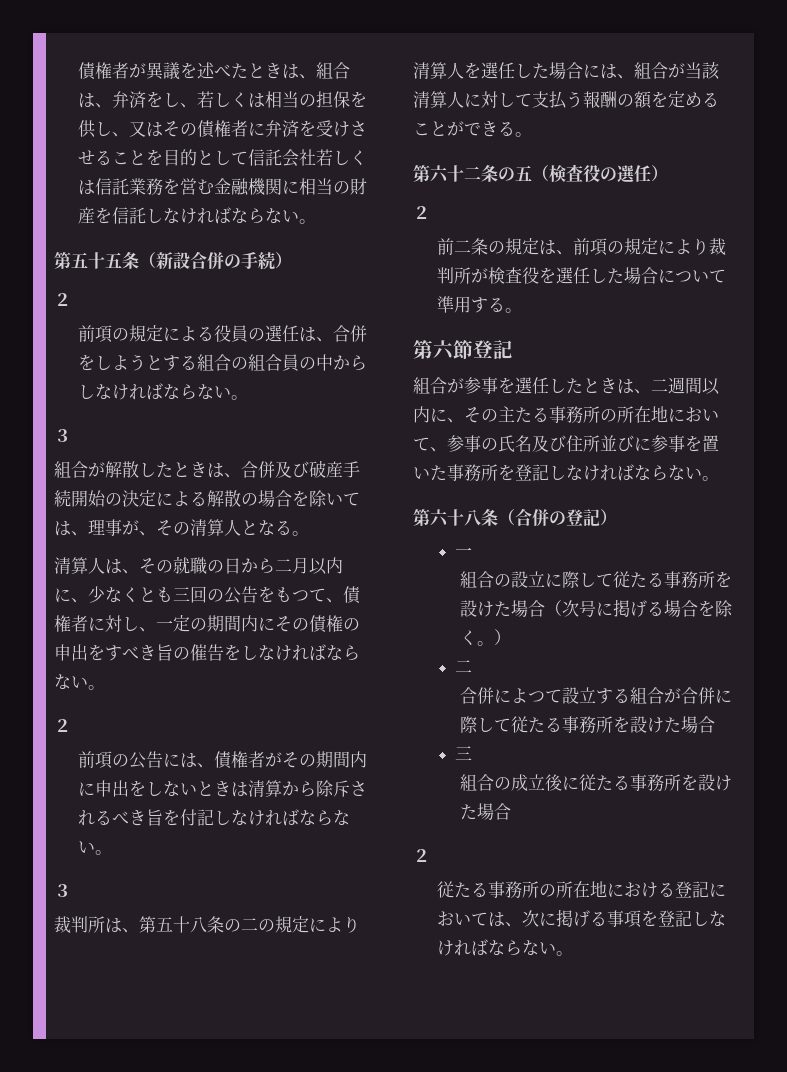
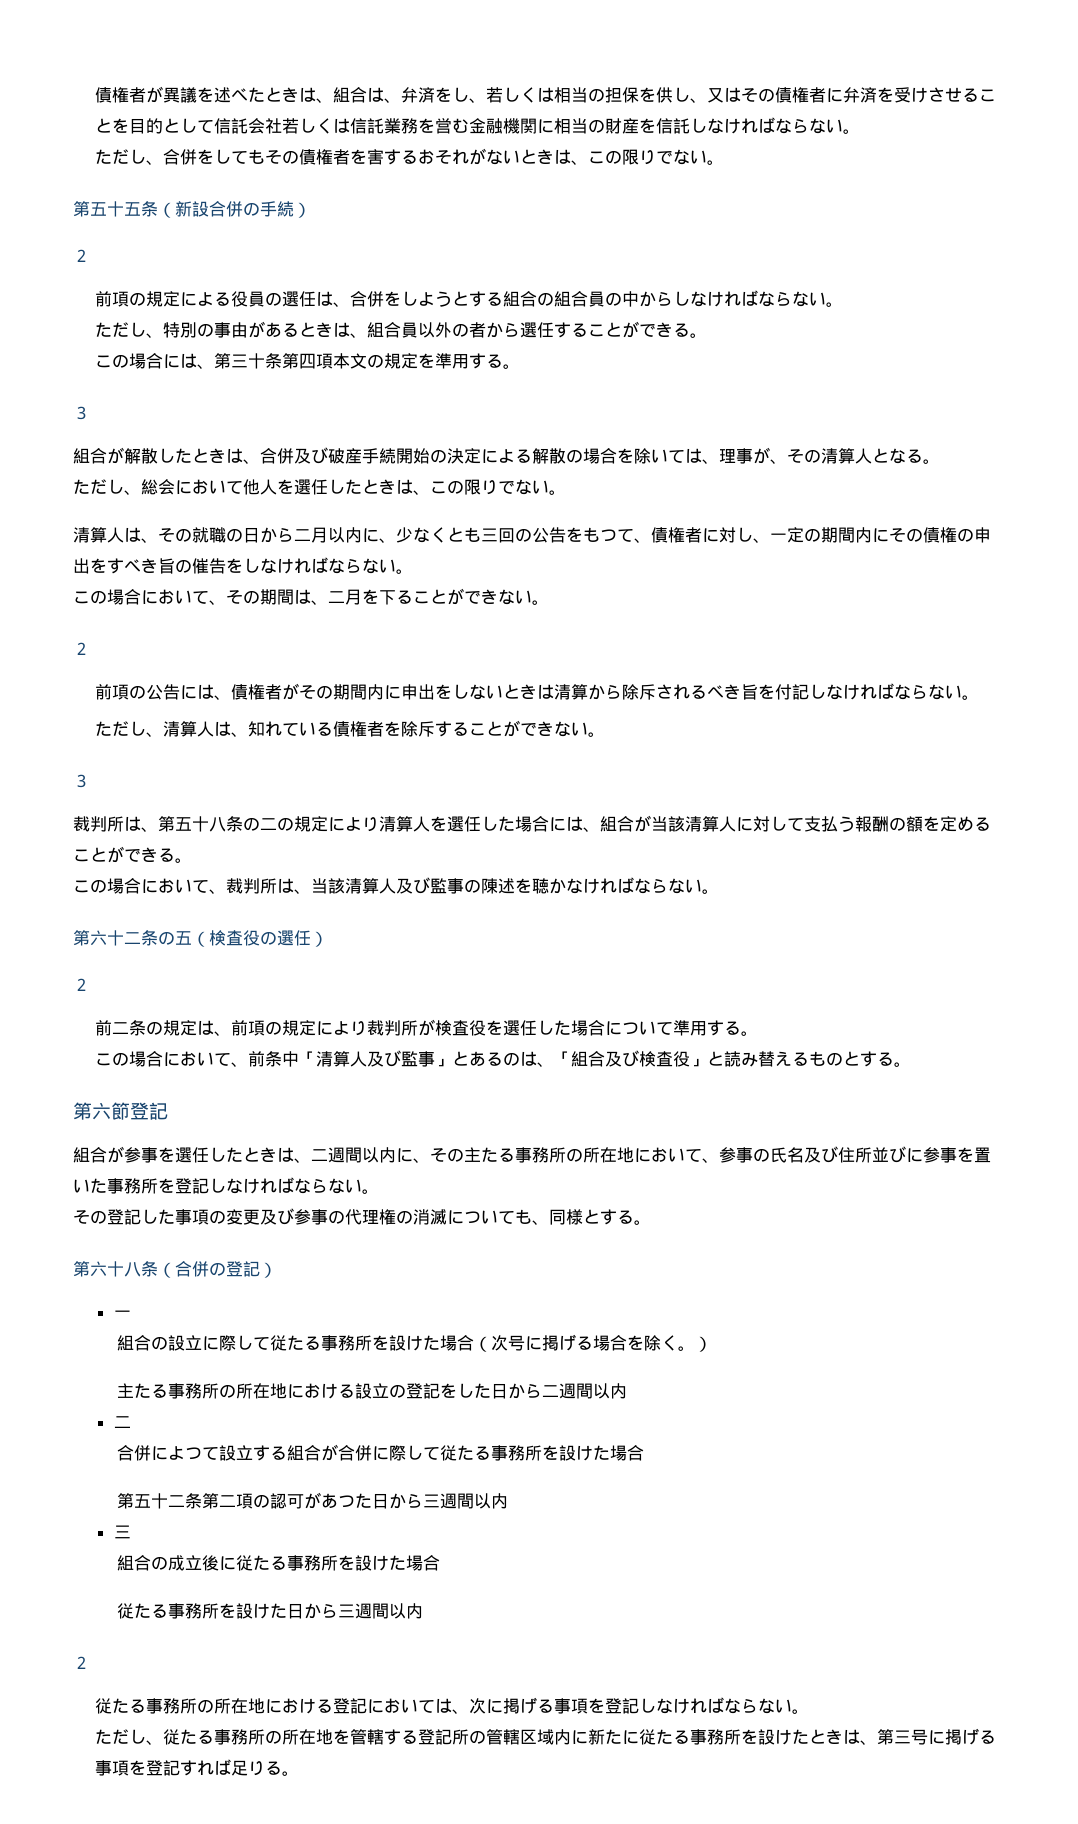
(316, 221) none -> [94,148,724,165] // ただし、合併をしてもその債権者を害するおそれがないときは、この限りでない。
(248, 397) none -> [94,321,707,338] [94,353,520,369] // ただし、特別の事由があるときは、組合員以外の者から選任することができる。 // この場合には、第三十条第四項本文の規定を準用する。
(309, 533) none -> [73,479,566,495] // ただし、総会において他人を選任したときは、この限りでない。
(105, 687) none -> [73,588,549,605] // この場合において、その期間は、二月を下ることができない。
(112, 852) none -> [94,720,605,737] // ただし、清算人は、知れている債権者を除斥することができない。
(532, 134) none -> [73,877,719,894] // この場合において、裁判所は、当該清算人及び監事の陳述を聴かなければならない。
(522, 310) none -> [94,1050,911,1067] // この場合において、前条中「清算人及び監事」とあるのは、「組合及び検査役」と読み替えるものとする。
(719, 478) none -> [73,1208,651,1225] // その登記した事項の変更及び参事の代理権の消滅についても、同様とする。
(512, 637) none -> [116,1383,627,1399] // 主たる事務所の所在地における設立の登記をした日から二週間以内
(716, 724) none -> [116,1492,508,1509] // 第五十二条第二項の認可があつた日から三週間以内
(512, 811) none -> [116,1603,423,1619] // 従たる事務所を設けた日から三週間以内
(573, 953) none -> [94,1728,996,1745] [94,1759,299,1776] // ただし、従たる事務所の所在地を管轄する登記所の管轄区域内に新たに従たる事務所を設けたときは、第三号に掲げる事項を登記すれば足りる。

